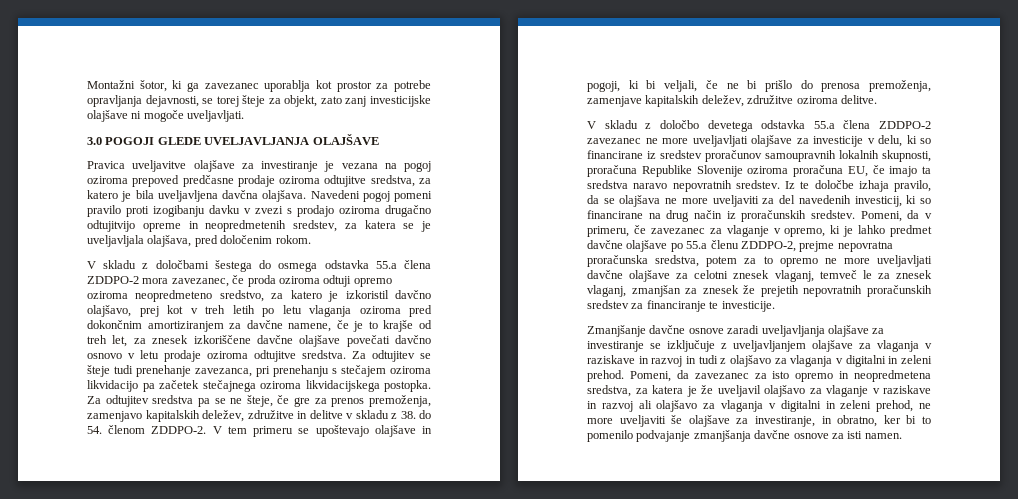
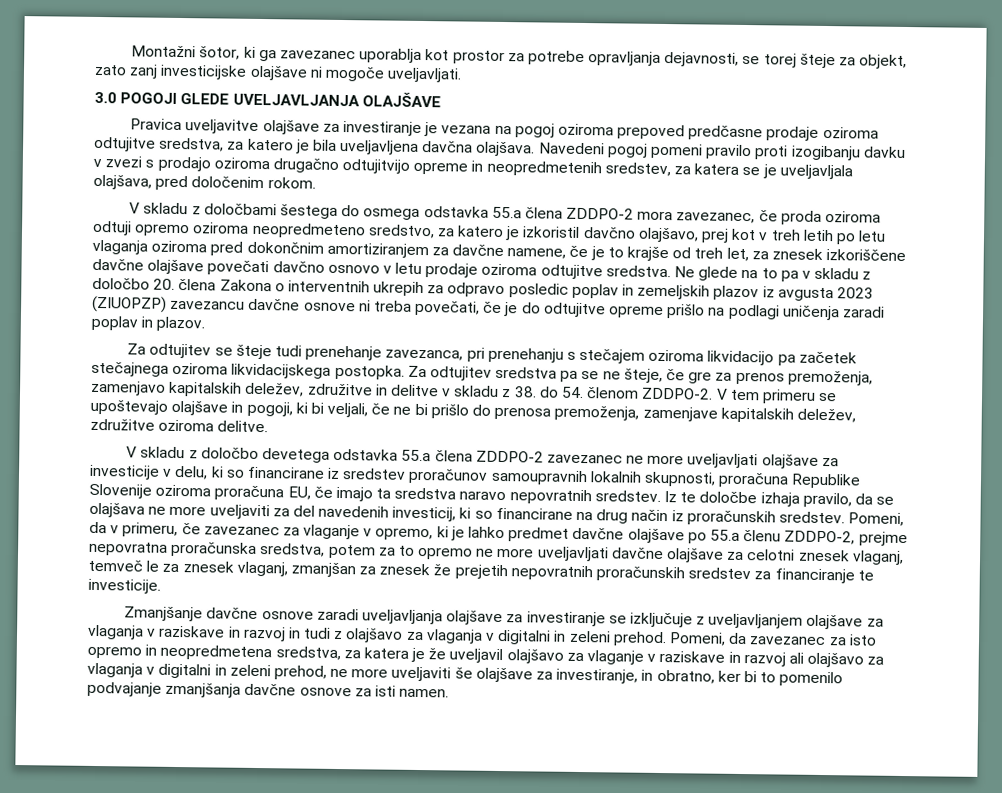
(346, 354) none -> [674,266,872,282] [92,277,874,302] [92,295,885,321] [91,315,206,332] Ne glede na to pa v skladu z določbo 20. člena Zakona o interventnih ukrepih za odpravo posledic poplav in zemeljskih plazov iz avgusta 2023 (ZIUOPZP) zavezancu davčne osnove ni treba povečati, če je do odtujitve opreme prišlo na podlagi uničenja zaradi poplav in plazov. //

